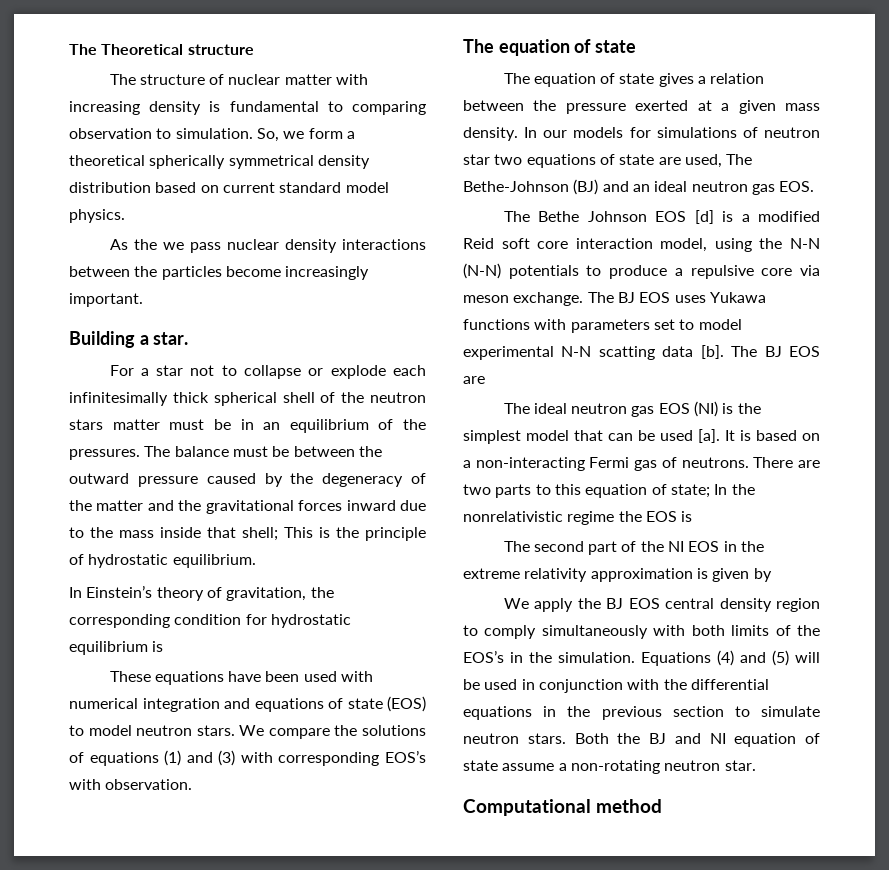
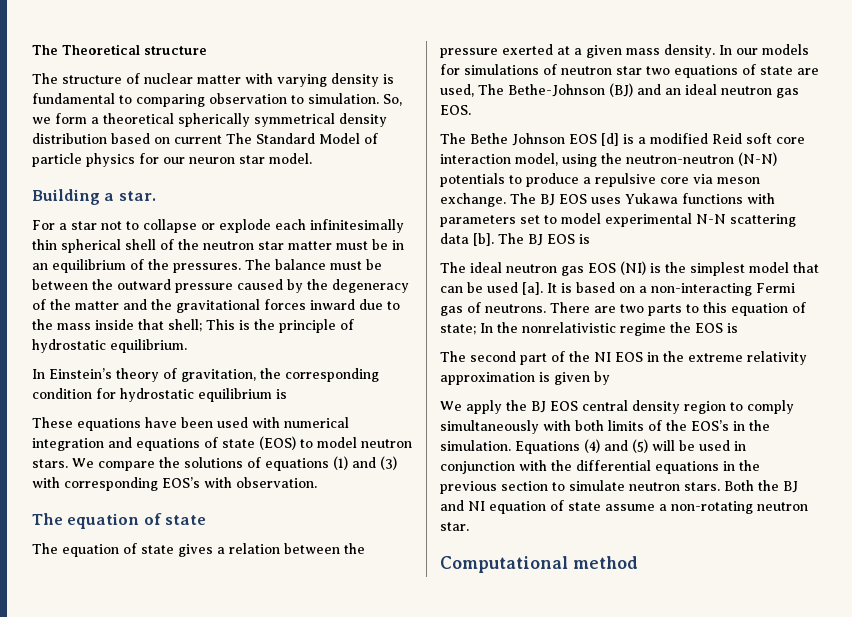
[69,101,140,115] increasing -> [277,74,327,87] varying
[279,182,389,193] [69,209,125,223] [109,239,426,253] [69,266,370,280] [69,293,143,307] standard model physics. // As the we pass nuclear density interactions between the particles become increasingly important. -> [226,133,378,144] [32,153,312,167] The Standard Model of particle physics for our neuron star model.
[172,392,209,403] thick -> [32,239,57,250] thin
[69,419,103,430] stars -> [258,241,284,250] star
[790,238,820,249] N-N -> [626,155,734,164] neutron-neutron
[598,346,655,360] scatting -> [730,214,796,227] scattering
[463,376,485,384] are -> [579,234,590,244] is

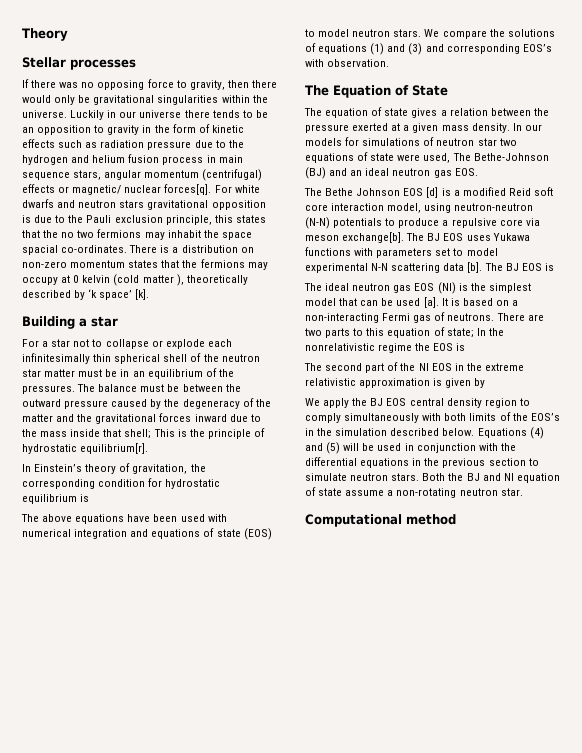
[32,44,207,55] [32,73,394,87] [32,93,402,107] [32,113,387,127] [32,133,378,144] [32,153,312,167] The Theoretical structure // The structure of nuclear matter with varying density is fundamental to comparing observation to simulation. So, we form a theoretical spherically symmetrical density distribution based on current The Standard Model of particle physics for our neuron star model. -> [22,28,68,41] [22,57,136,70] [22,79,277,90] [22,95,268,105] [22,110,268,120] [22,124,244,135] [22,139,244,150] [22,154,243,165] [22,169,263,181] [22,184,260,195] [22,199,266,210] [22,215,266,225] [22,229,252,240] [22,245,254,255] [22,259,268,270] [22,274,248,286] [22,289,150,300] Theory // Stellar processes // If there was no opposing force to gravity, then there would only be gravitational singularities within the universe. Luckily in our universe there tends to be an opposition to gravity in the form of kinetic effects such as radiation pressure due to the hydrogen and helium fusion process in main sequence stars, angular momentum (centrifugal) effects or magnetic/ nuclear forces[q]. For white dwarfs and neutron stars gravitational opposition is due to the Pauli exclusion principle, this states that the no two fermions may inhabit the space spacial co-ordinates. There is a distribution on non-zero momentum states that the fermions may occupy at 0 kelvin (cold matter ), theoretically described by ‘k space’ [k].
[118,191,156,201] star. -> [91,316,118,327] star
[110,339,187,353] equilibrium. -> [80,443,149,454] equilibrium[r].
[32,417,73,428] These -> [21,514,73,522] The above
[32,477,60,488] with -> [425,44,444,52] and
[67,513,207,529] equation of state -> [333,85,448,98] Equation of State
[797,68,819,75] are -> [397,154,421,161] were
[601,153,622,164] the -> (452, 208) none
[440,193,506,207] exchange. -> [342,232,405,243] exchange[b].
[747,351,807,365] relativity -> [305,378,356,386] relativistic
[440,440,511,451] simulation. -> [335,428,475,436] simulation described below.

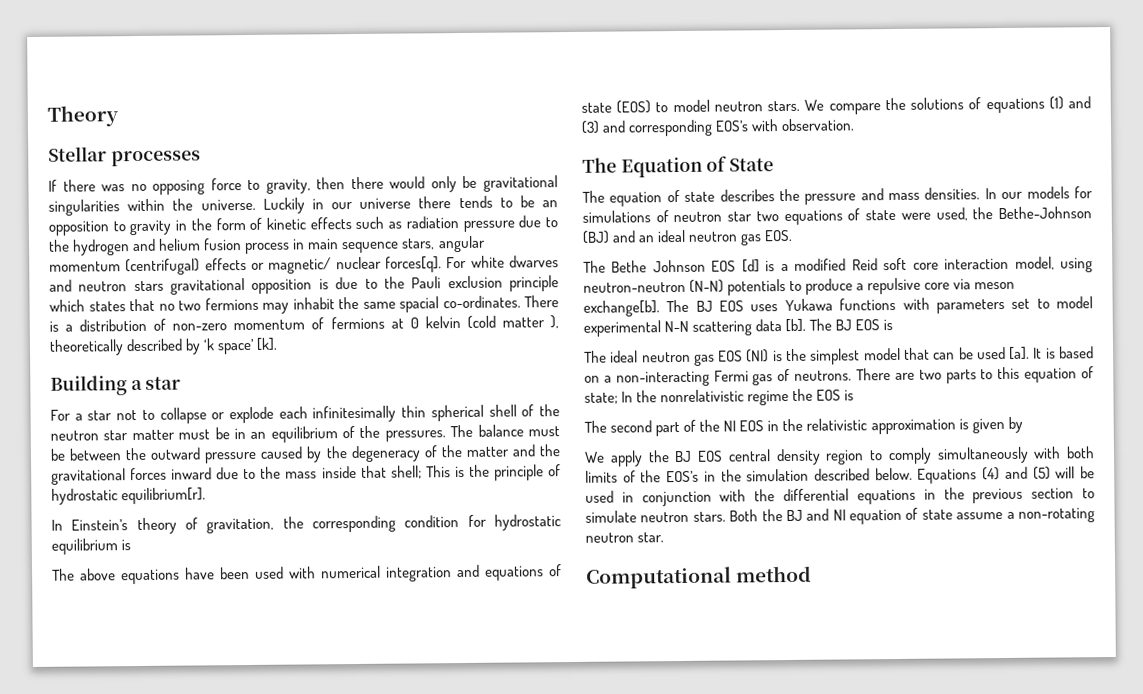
[22,199,54,208] dwarfs -> [509,255,560,268] dwarves
[165,215,266,225] [22,230,59,238] principle, this states that the -> [509,275,560,292] [49,298,155,312] principle which states that
[221,232,252,240] space -> [362,301,396,309] same
[240,247,254,253] on -> [153,318,167,331] of
[128,259,268,270] [22,277,58,285] states that the fermions may occupy -> [311,316,385,330] of fermions
[411,108,549,118] [305,123,510,133] gives a relation between the pressure exerted at a given mass density. -> [719,187,981,205] describes the pressure and mass densities.
[452,153,471,161] The -> [972,207,994,220] the
[484,363,524,371] extreme -> (804, 425) none

